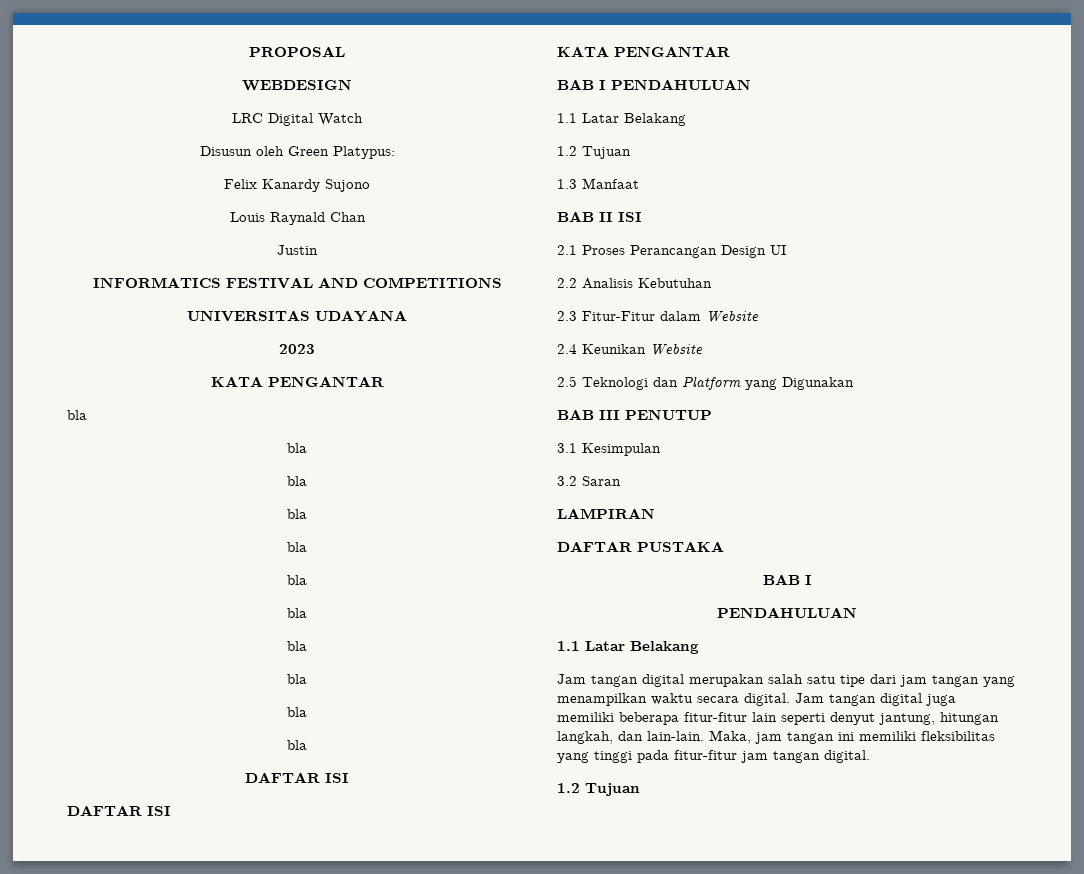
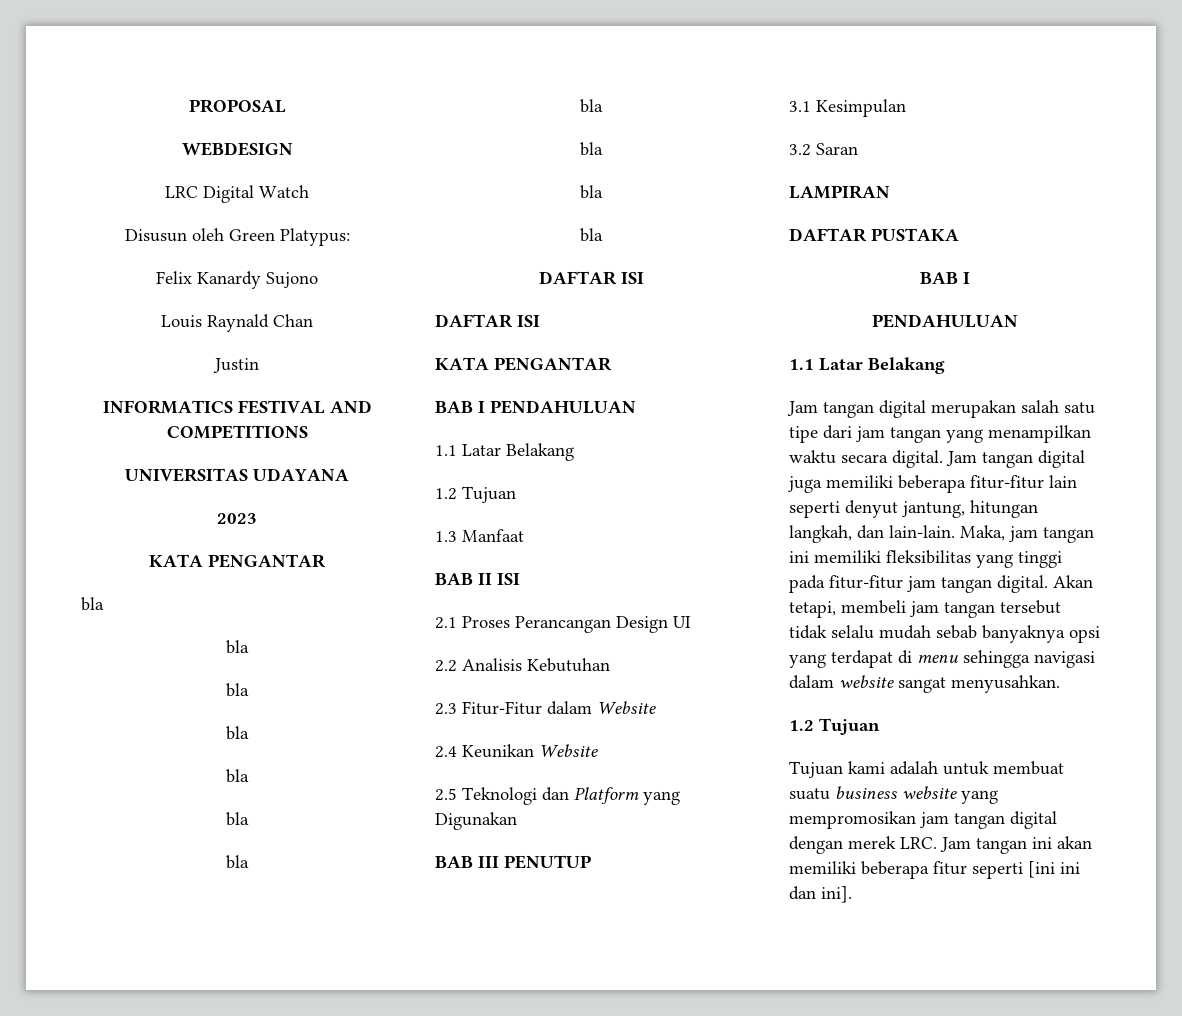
[557,783,640,796] // 1.2 Tujuan -> [1053,575,1093,588] [789,600,1061,618] [789,625,1100,643] [789,650,1095,668] [789,675,1060,693] [789,718,880,735] [789,761,1064,778] [789,786,998,804] [789,811,1057,829] [789,836,1092,854] [789,861,1080,879] [789,886,852,903] Akan tetapi, membeli jam tangan tersebut tidak selalu mudah sebab banyaknya opsi yang terdapat di menu sehingga navigasi dalam website sangat menyusahkan. // 1.2 Tujuan // Tujuan kami adalah untuk membuat suatu business website yang mempromosikan jam tangan digital dengan merek LRC. Jam tangan ini akan memiliki beberapa fitur seperti [ini ini dan ini].

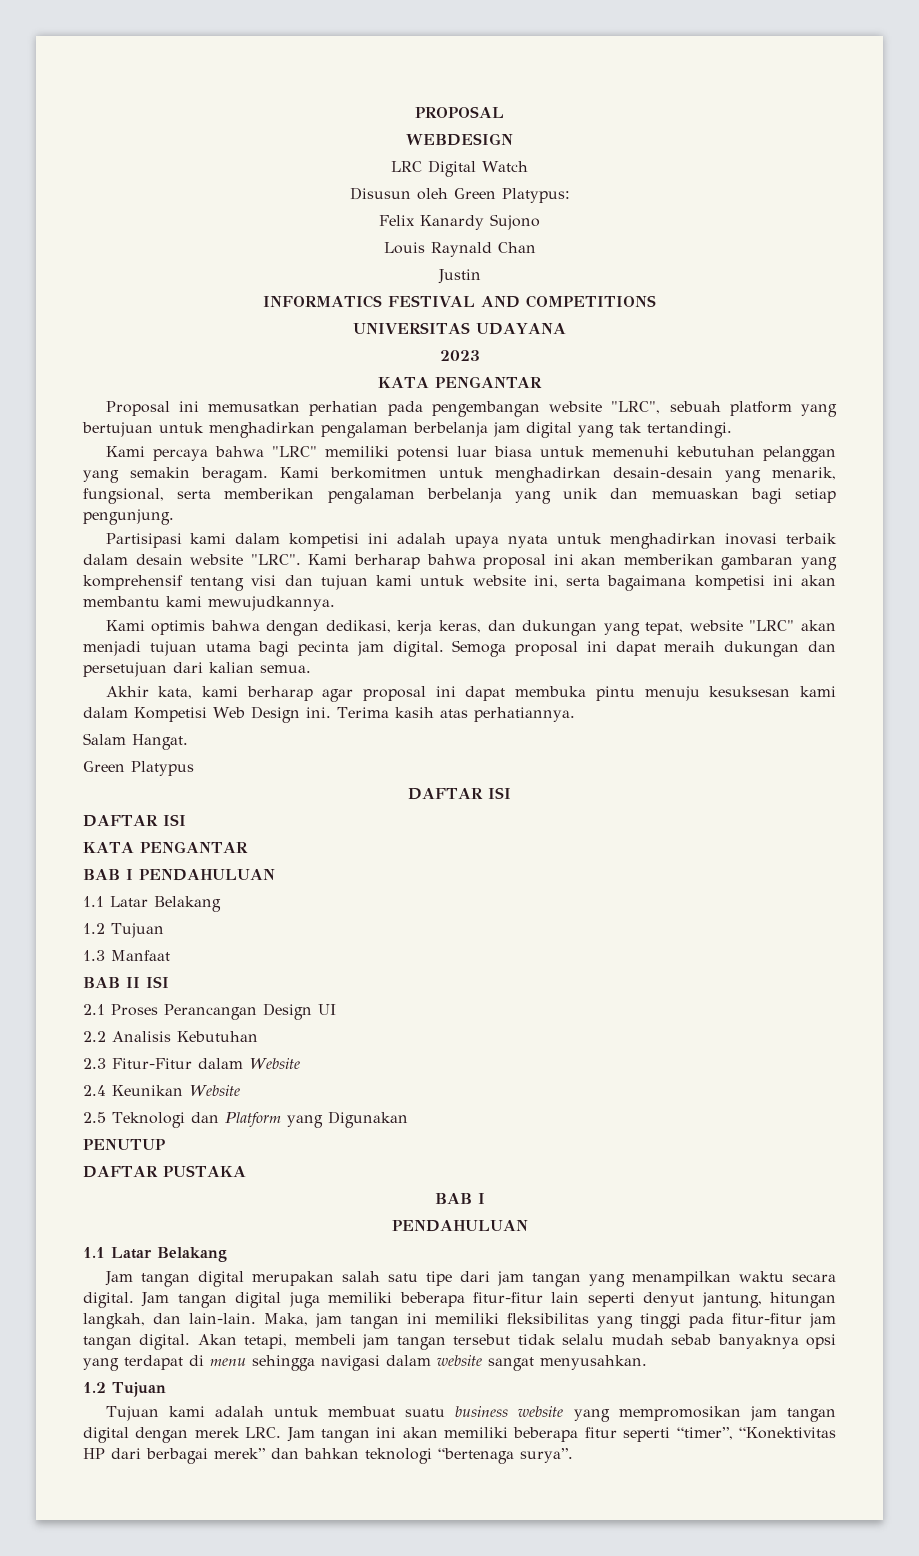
[81,597,104,611] [226,640,249,654] [226,683,249,697] [226,726,249,740] [226,769,249,783] [226,812,249,826] [226,855,249,869] [580,99,603,113] [580,142,603,156] [580,185,603,199] [580,228,603,242] bla // bla // bla // bla // bla // bla // bla // bla // bla // bla // bla -> [105,401,838,417] [82,422,732,438] [105,446,836,462] [83,467,836,483] [83,488,837,504] [83,509,174,525] [105,533,837,549] [83,554,838,570] [83,575,837,591] [83,596,335,611] [105,620,836,636] [83,640,836,657] [83,662,311,677] [105,686,836,702] [83,706,575,723] [83,733,188,750] [83,761,194,776] Proposal ini memusatkan perhatian pada pengembangan website "LRC", sebuah platform yang bertujuan untuk menghadirkan pengalaman berbelanja jam digital yang tak tertandingi. // Kami percaya bahwa "LRC" memiliki potensi luar biasa untuk memenuhi kebutuhan pelanggan yang semakin beragam. Kami berkomitmen untuk menghadirkan desain-desain yang menarik, fungsional, serta memberikan pengalaman berbelanja yang unik dan memuaskan bagi setiap pengunjung. // Partisipasi kami dalam kompetisi ini adalah upaya nyata untuk menghadirkan inovasi terbaik dalam desain website "LRC". Kami berharap bahwa proposal ini akan memberikan gambaran yang komprehensif tentang visi dan tujuan kami untuk website ini, serta bagaimana kompetisi ini akan membantu kami mewujudkannya. // Kami optimis bahwa dengan dedikasi, kerja keras, dan dukungan yang tepat, website "LRC" akan menjadi tujuan utama bagi pecinta jam digital. Semoga proposal ini dapat meraih dukungan dan persetujuan dari kalian semua. // Akhir kata, kami berharap agar proposal ini dapat membuka pintu menuju kesuksesan kami dalam Kompetisi Web Design ini. Terima kasih atas perhatiannya. // Salam Hangat. // Green Platypus
[435,856,499,868] BAB III -> (408, 1119) none
[789,99,906,117] [789,143,858,156] [789,185,890,199] // 3.1 Kesimpulan // 3.2 Saran // LAMPIRAN -> (165, 1144) none
[1028,861,1080,878] [789,886,852,903] [ini ini dan ini]. -> [676,1427,836,1440] [83,1448,573,1464] “timer”, “Konektivitas HP dari berbagai merek” dan bahkan teknologi “bertenaga surya”.

